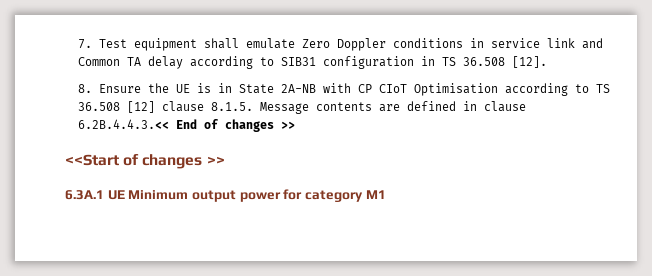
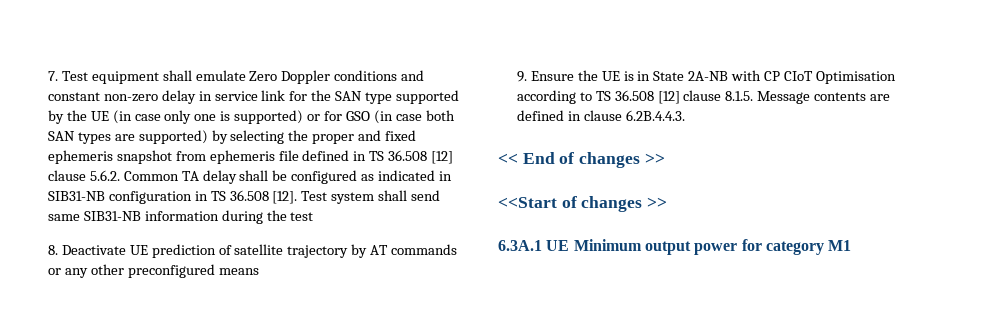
[469,38,603,49] [77,56,316,69] in service link and Common TA delay according to SIB31 -> [401,70,425,81] [47,90,460,104] [47,110,455,124] [47,130,417,144] [47,150,454,164] [47,170,453,184] [47,191,105,201] and constant non-zero delay in service link for the SAN type supported by the UE (in case only one is supported) or for GSO (in case both SAN types are supported) by selecting the proper and fixed ephemeris snapshot from ephemeris file defined in TS 36.508 [12] clause 5.6.2. Common TA delay shall be configured as indicated in SIB31-NB
[77,84,92,93] // 8. -> [301,190,441,204] [47,210,314,224] [47,244,458,258] [47,264,259,278] [516,71,527,82] Test system shall send same SIB31-NB information during the test // 8. Deactivate UE prediction of satellite trajectory by AT commands or any other preconfigured means // 9.
[77,119,169,129] 6.2B.4.4.3.<< -> [625,110,685,121] [498,153,518,164] 6.2B.4.4.3. // <<

